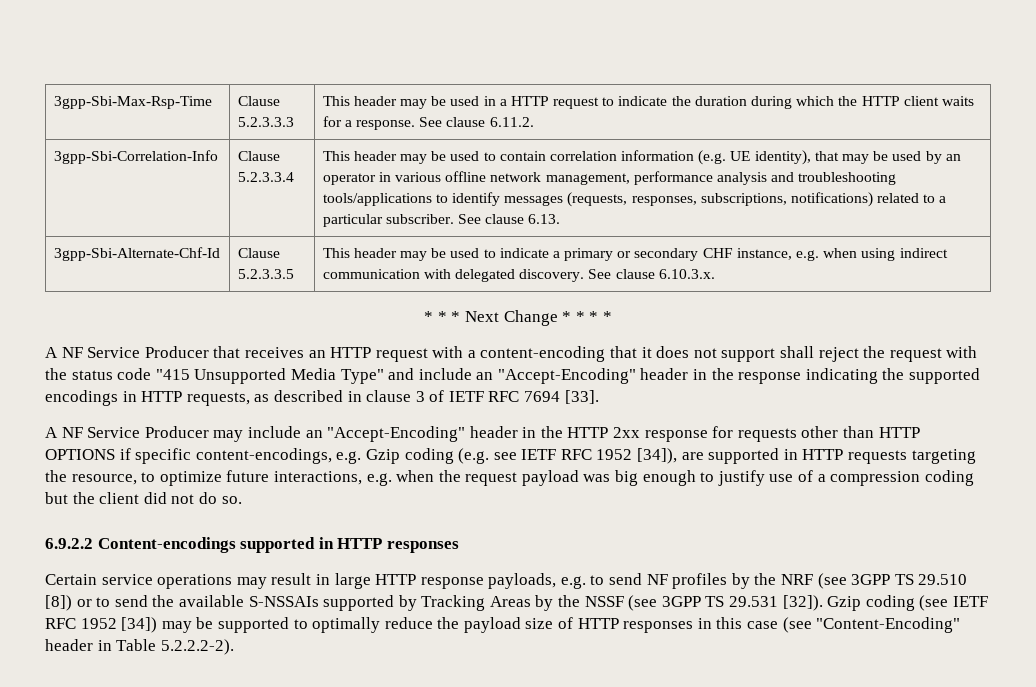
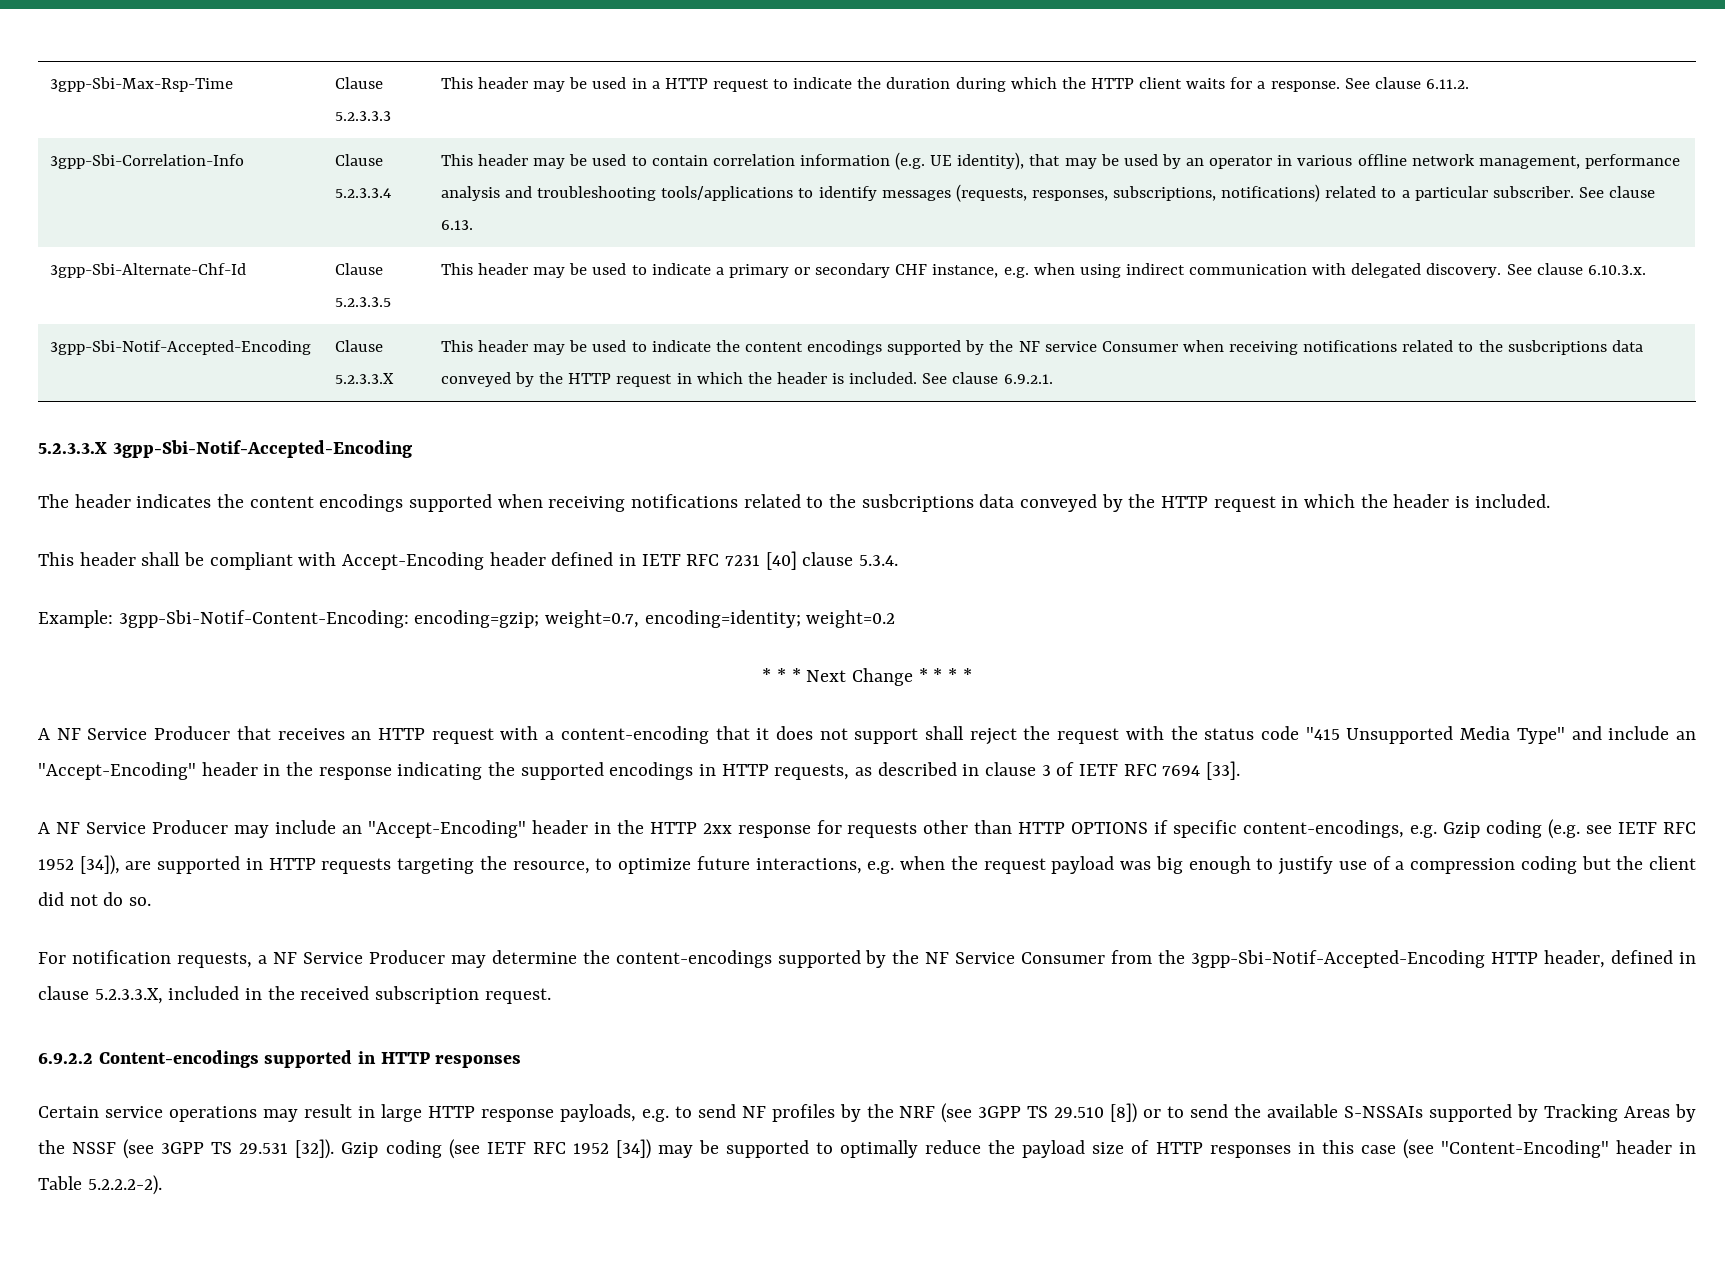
(715, 274) none -> [49,340,311,355] [334,340,383,352] [334,373,394,384] [440,340,1643,355] [440,372,1053,387] [38,440,412,458] [38,494,1550,512] [38,551,899,570] [38,610,896,628] // 3gpp-Sbi-Notif-Accepted-Encoding | Clause 5.2.3.3.X | This header may be used to indicate the content encodings supported by the NF service Consumer when receiving notifications related to the susbcriptions data conveyed by the HTTP request in which the header is included. See clause 6.9.2.1. // 5.2.3.3.X 3gpp-Sbi-Notif-Accepted-Encoding // The header indicates the content encodings supported when receiving notifications related to the susbcriptions data conveyed by the HTTP request in which the header is included. // This header shall be compliant with Accept-Encoding header defined in IETF RFC 7231 [40] clause 5.3.4. // Example: 3gpp-Sbi-Notif-Content-Encoding: encoding=gzip; weight=0.7, encoding=identity; weight=0.2
(242, 500) none -> [38,950,1696,968] [38,986,551,1004] // For notification requests, a NF Service Producer may determine the content-encodings supported by the NF Service Consumer from the 3gpp-Sbi-Notif-Accepted-Encoding HTTP header, defined in clause 5.2.3.3.X, included in the received subscription request.

